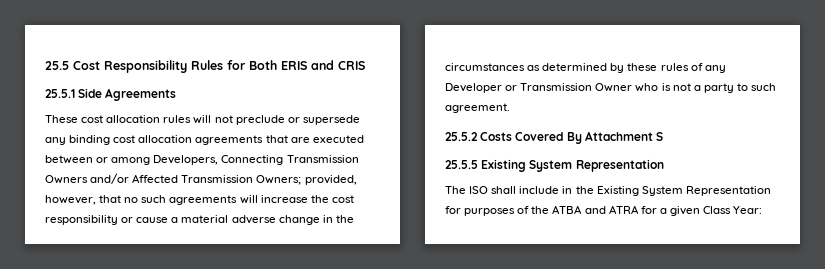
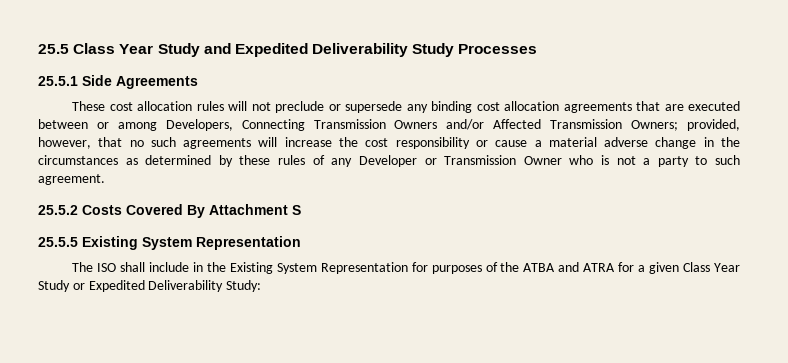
[73,60,365,73] Cost Responsibility Rules for Both ERIS and CRIS -> [73,43,538,57] Class Year Study and Expedited Deliverability Study Processes
[733,206,763,214] Year: -> [713,263,740,272] [38,280,262,292] Year Study or Expedited Deliverability Study:

